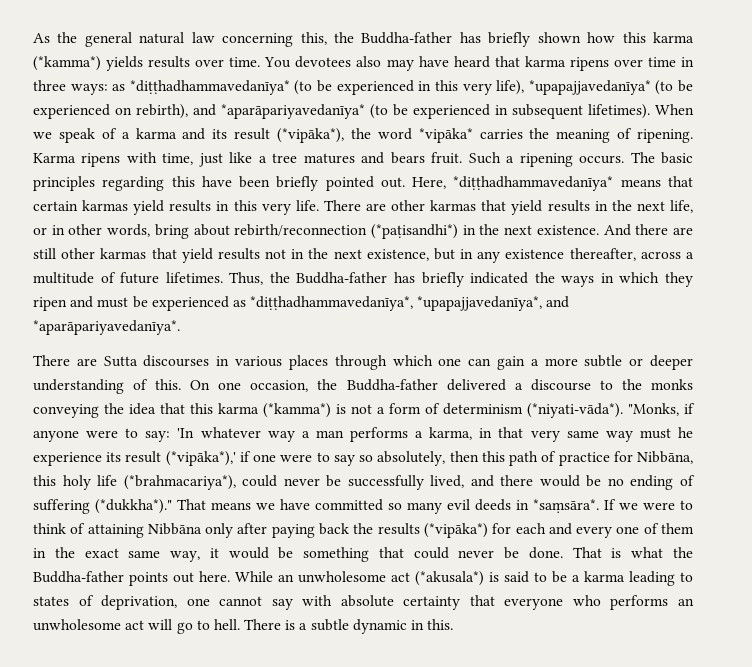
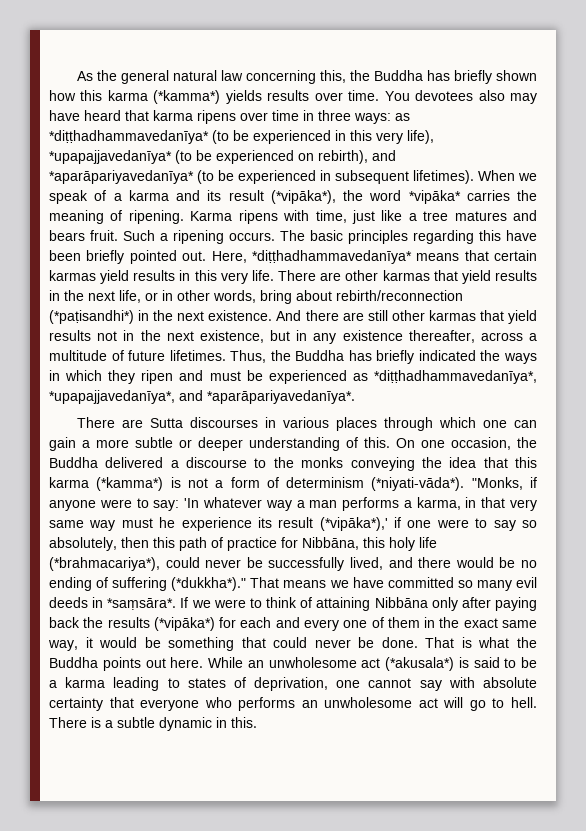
[361,32,453,44] Buddha-father -> [373,70,423,81] Buddha
[296,272,388,284] Buddha-father -> [295,350,345,361] Buddha
[346,379,438,391] Buddha-father -> [49,457,98,468] Buddha
[33,571,124,583] Buddha-father -> [49,657,98,668] Buddha

